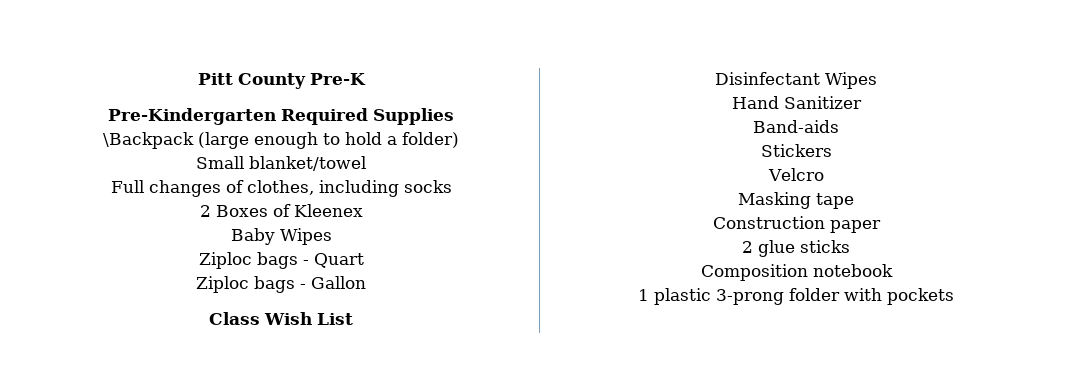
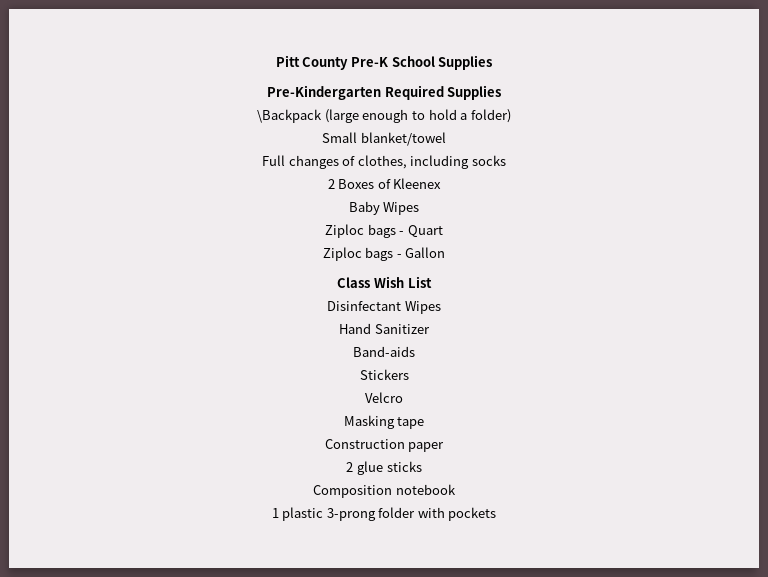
(366, 79) none -> [391,55,493,70] School Supplies

